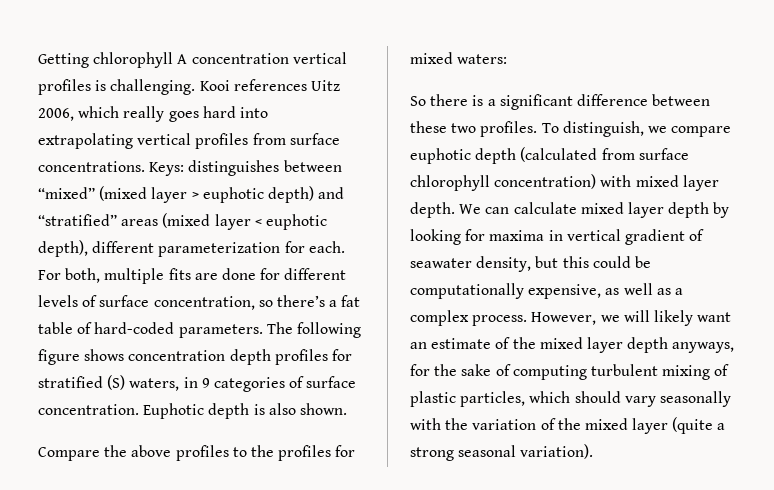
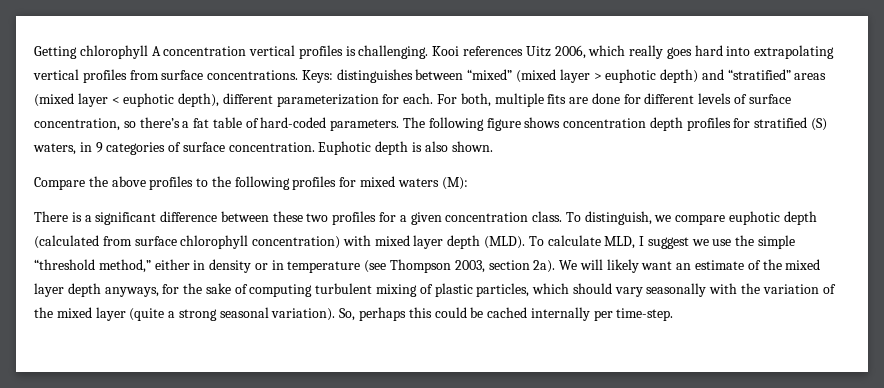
(274, 451) none -> [234,176,290,190] following
[457,54,508,64] [410,94,469,106] waters: // So there -> [397,177,468,190] [34,211,68,222] waters (M): // There
[480,121,538,137] profiles. -> [332,211,563,225] profiles for a given concentration class.
[410,202,730,218] [410,229,705,245] [410,256,651,272] [410,283,683,299] [410,310,620,326] depth. We can calculate mixed layer depth by looking for maxima in vertical gradient of seawater density, but this could be computationally expensive, as well as a complex process. However, we -> [447,235,796,249] [34,259,578,273] depth (MLD). To calculate MLD, I suggest we use the simple “threshold method,” either in density or in temperature (see Thompson 2003, section 2a). We
(594, 451) none -> [339,307,674,321] So, perhaps this could be cached internally per time-step.

